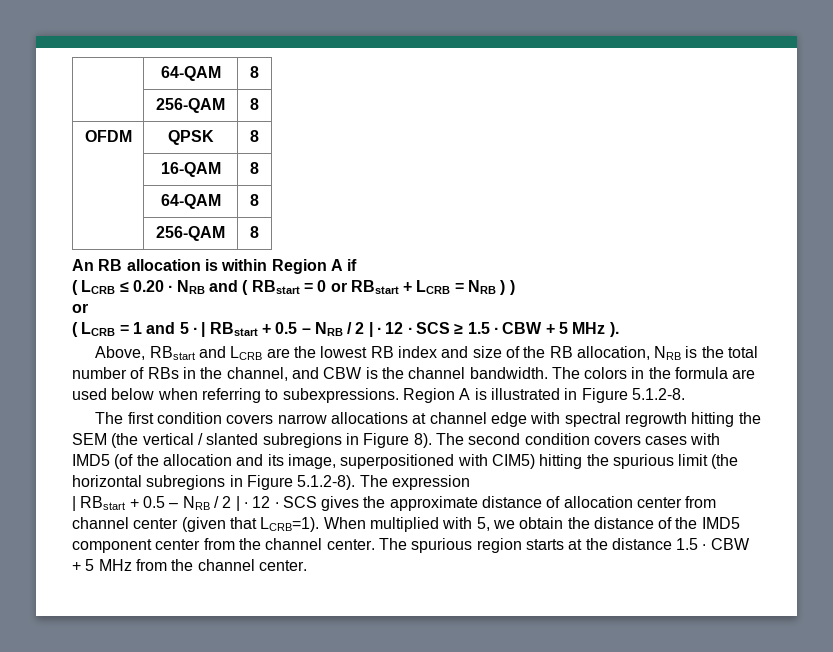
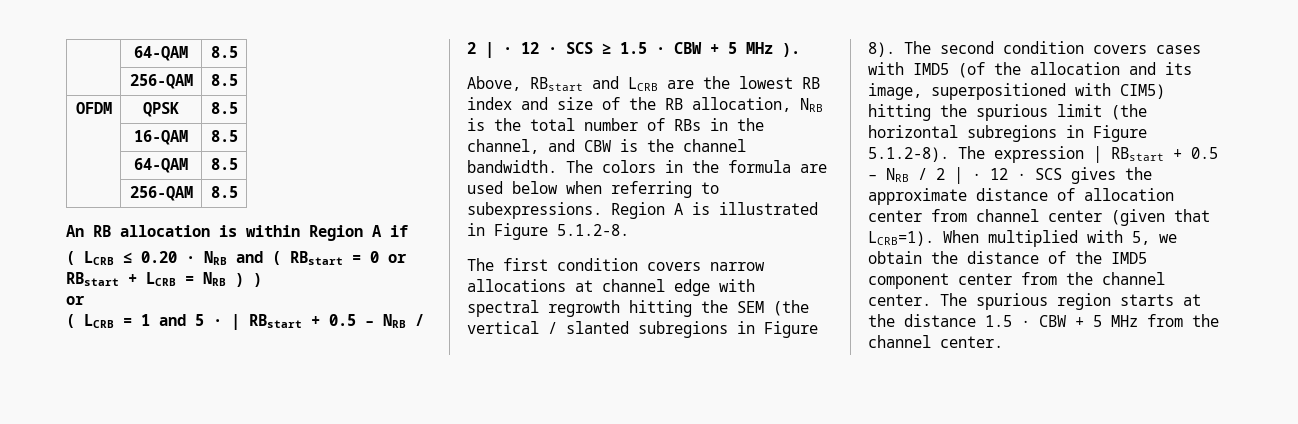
[160,66,221,81] [250,66,259,78] [156,98,225,113] [250,98,259,110] | 64-QAM | 8 // | 256-QAM | 8 -> [134,46,188,61] [210,46,238,58] [129,74,193,89] [210,74,238,86] | 64-QAM | 8.5 // | 256-QAM | 8.5
[250,130,259,142] 8 -> [210,102,238,114] 8.5
[250,162,259,174] [160,194,221,209] [250,194,259,206] [156,226,225,241] [250,226,259,238] 8 // | 64-QAM | 8 // | 256-QAM | 8 -> [210,130,238,142] [134,158,188,173] [210,158,238,170] [129,186,193,201] [210,186,238,198] 8.5 // | 64-QAM | 8.5 // | 256-QAM | 8.5
(470, 482) // -> (1084, 154) none

